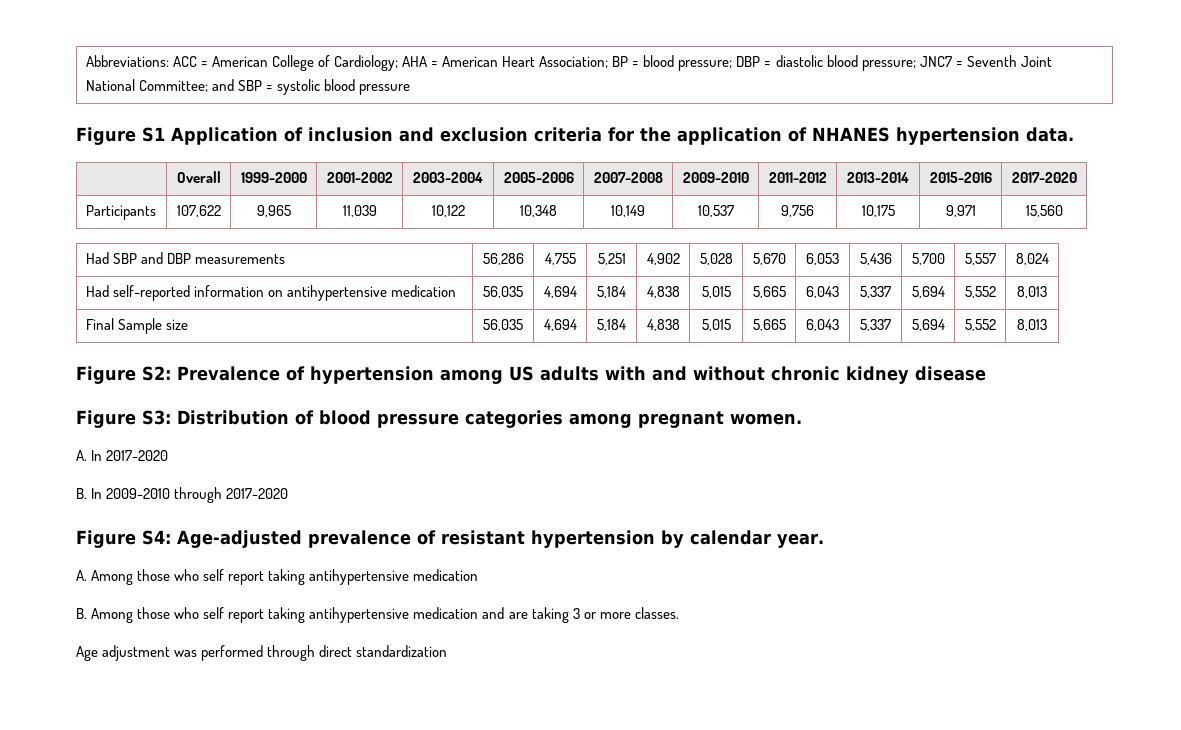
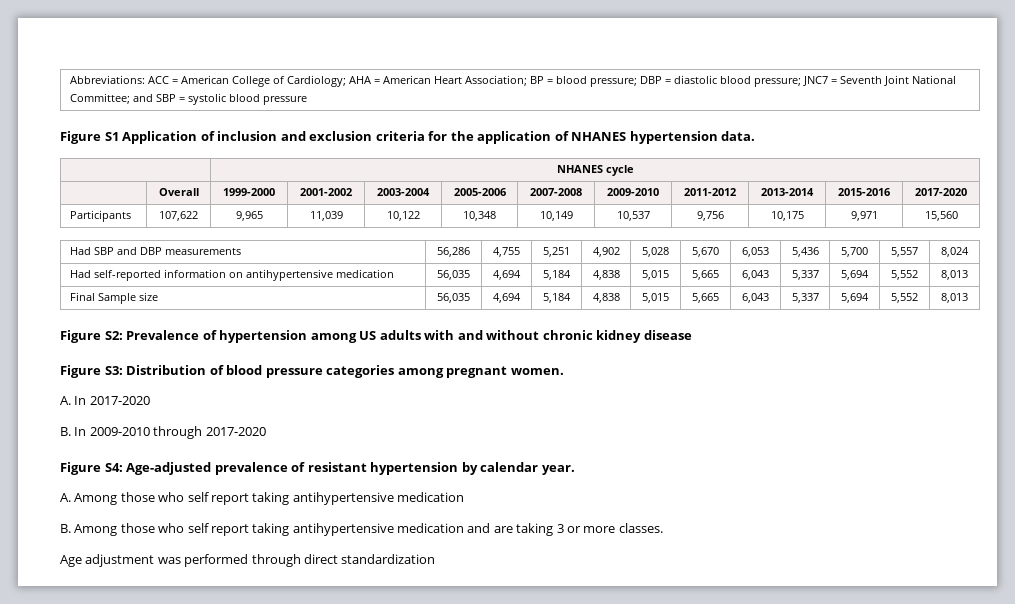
(1074, 134) none -> [556,165,634,176] // | NHANES cycle

